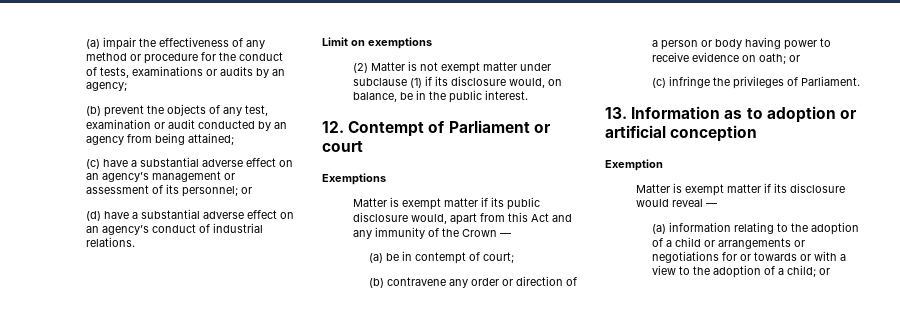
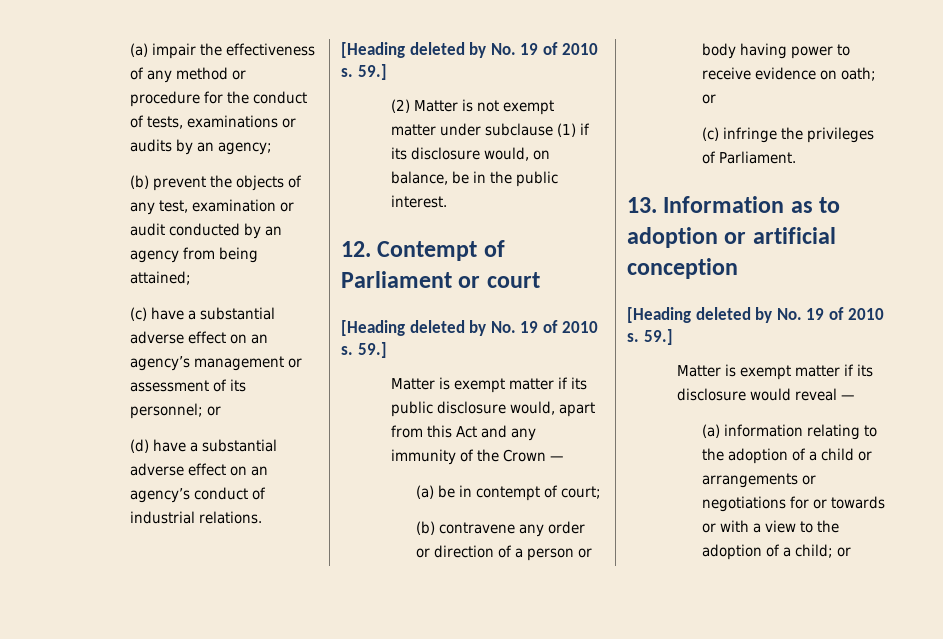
[322,37,432,49] Limit on exemptions -> [341,42,598,58] [341,64,387,80] [Heading deleted by No. 19 of 2010 s. 59.]
[322,173,386,185] Exemptions -> [341,320,598,336] [341,342,387,358] [Heading deleted by No. 19 of 2010 s. 59.]
[605,159,663,171] Exemption -> [627,307,884,323] [627,329,673,345] [Heading deleted by No. 19 of 2010 s. 59.]

